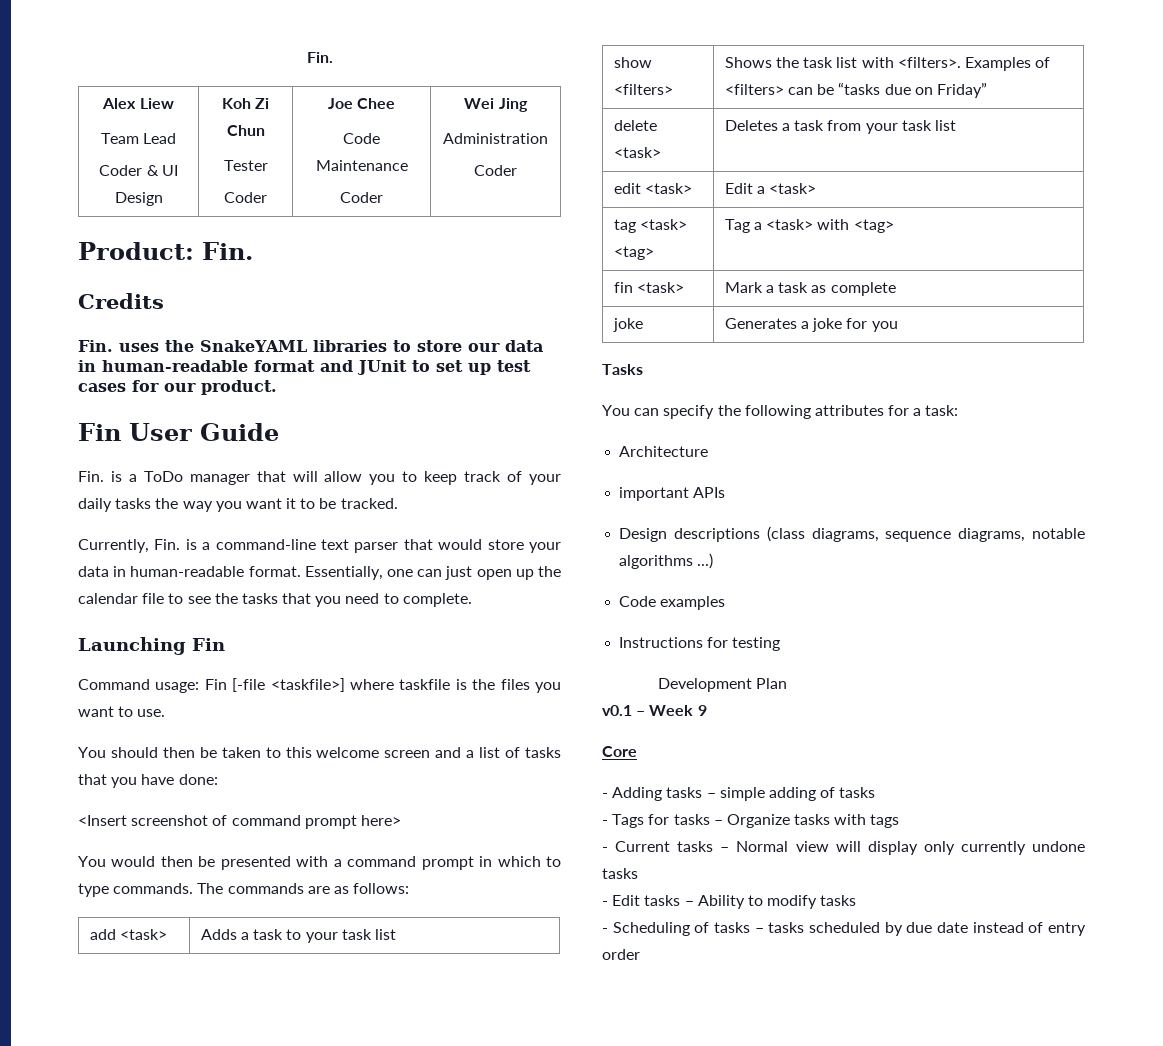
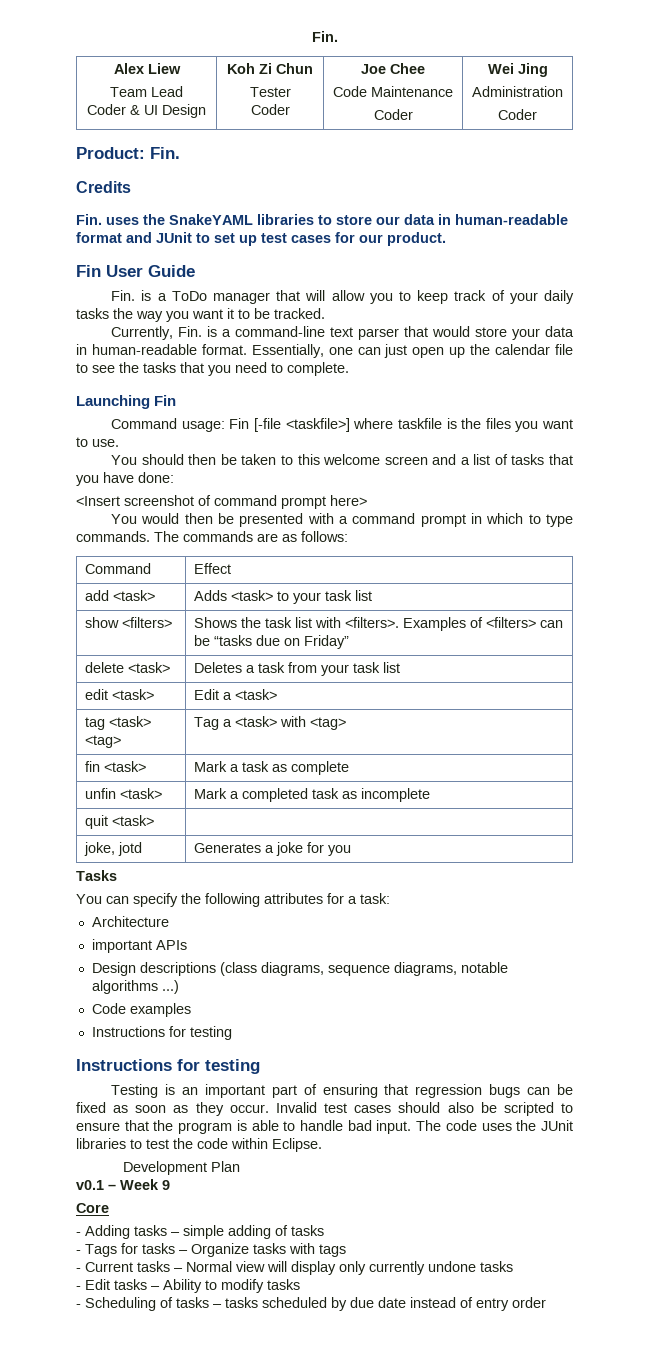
(410, 888) none -> [84,563,151,574] [193,563,231,574] // Command | Effect
[241,929,284,940] a task -> [230,590,273,601] <task>
[612,318,643,332] joke -> [84,788,162,799] [193,788,430,802] [84,815,154,829] [83,842,142,856] unfin <task> | Mark a completed task as incomplete // quit <task> | // joke, jotd
(781, 644) none -> [76,1059,260,1074] [111,1084,573,1098] [76,1102,573,1116] [76,1120,573,1134] [76,1138,322,1152] // Instructions for testing // Testing is an important part of ensuring that regression bugs can be fixed as soon as they occur. Invalid test cases should also be scripted to ensure that the program is able to handle bad input. The code uses the JUnit libraries to test the code within Eclipse.

